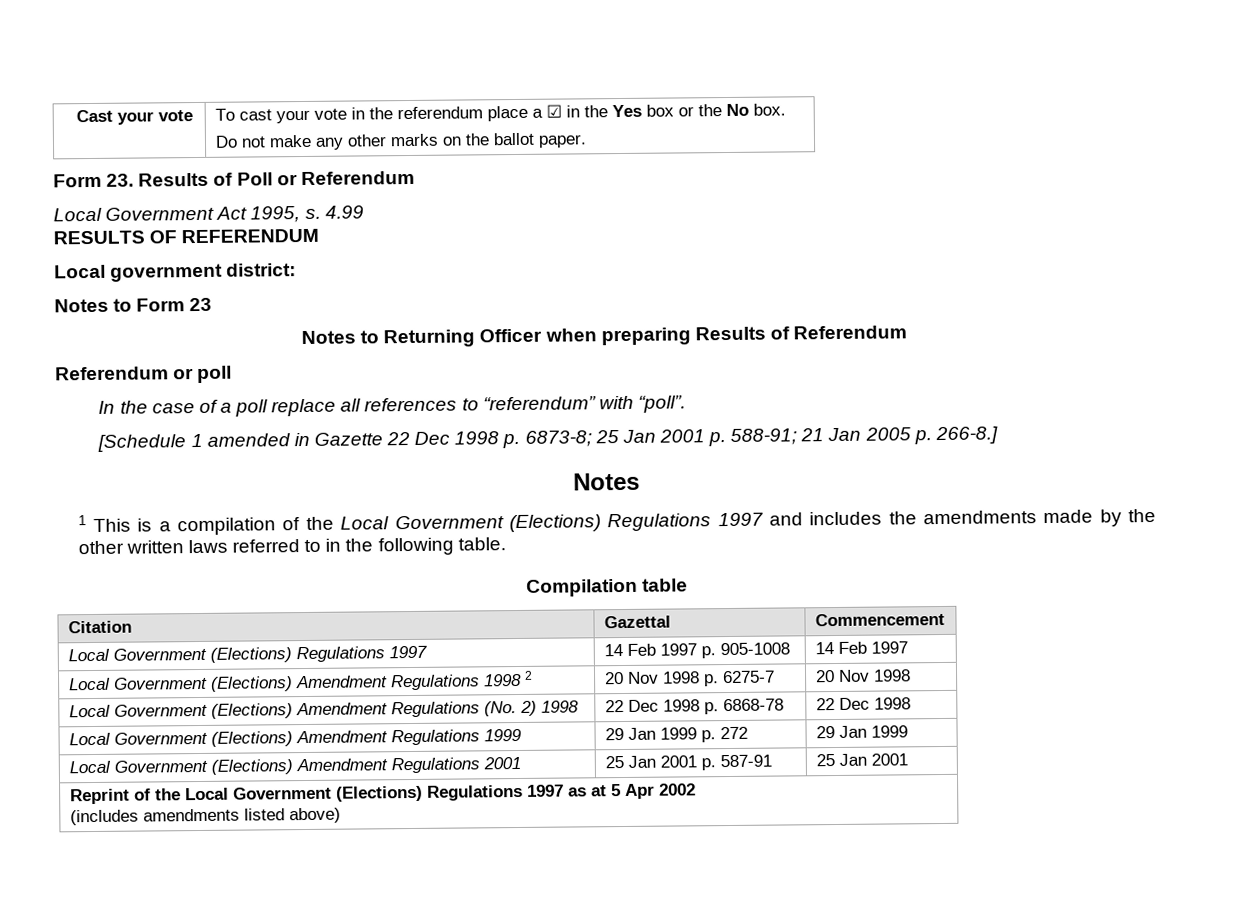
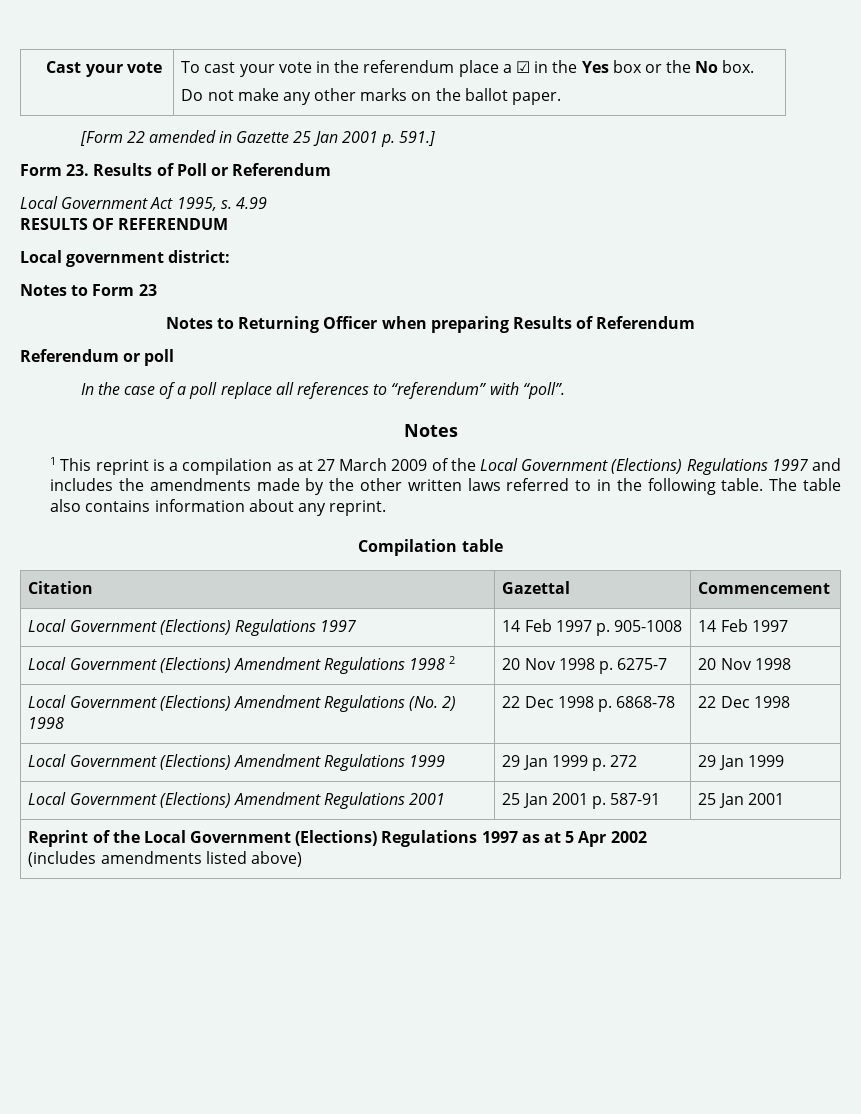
(587, 141) none -> [79,130,436,147] // [Form 22 amended in Gazette 25 Jan 2001 p. 591.]
[97,426,998,452] // [Schedule 1 amended in Gazette 22 Dec 1998 p. 6873-8; 25 Jan 2001 p. 588-91; 21 Jan 2005 p. 266-8.] -> (565, 390) none
(132, 525) none -> [95,459,149,475] reprint
(277, 526) none -> [276,458,428,471] as at 27 March 2009
(506, 544) none -> [769,478,842,491] [50,499,387,516] The table also contains information about any reprint.

